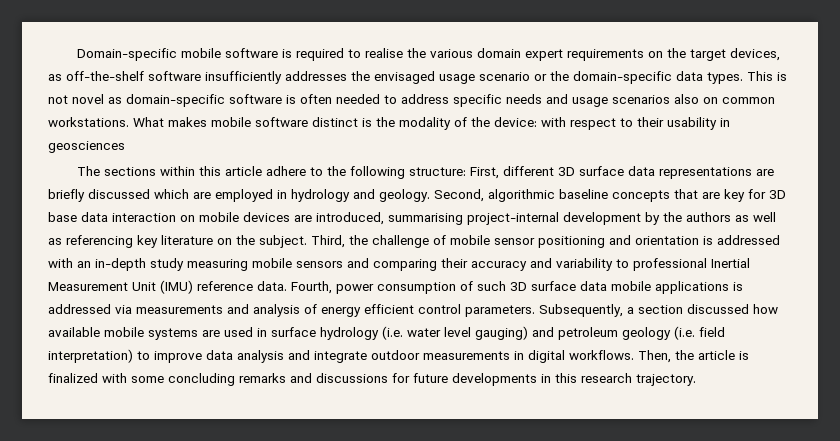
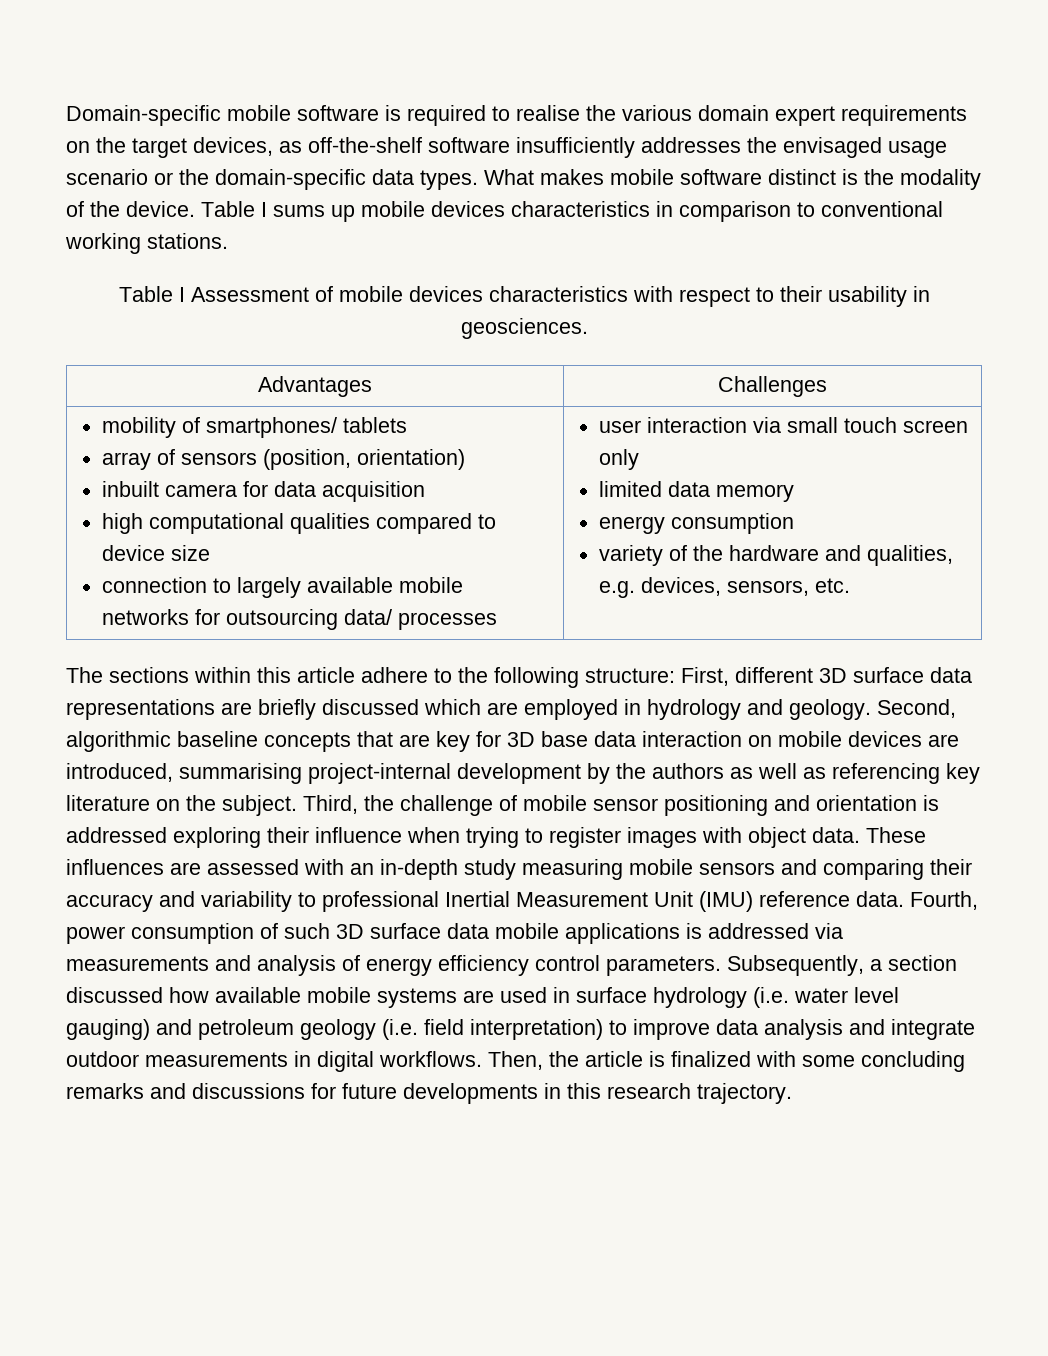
[747,71,787,81] [48,94,775,107] [48,117,129,127] This is not novel as domain-specific software is often needed to address specific needs and usage scenarios also on common workstations. -> (478, 180) none
[494,117,537,127] device: -> [126,201,943,222] [65,233,228,254] [118,286,628,302] device. Table I sums up mobile devices characteristics in comparison to conventional working stations. // Table I Assessment of mobile devices characteristics
[48,141,125,153] geosciences -> [460,318,588,339] [258,376,372,397] [718,376,827,397] [102,417,408,438] [102,449,466,470] [102,481,426,502] [102,513,497,534] [102,545,211,561] [102,577,464,598] [102,609,498,630] [599,417,969,433] [599,449,640,470] [599,481,795,502] [599,513,795,534] [599,545,954,566] [599,577,851,598] geosciences. // Advantages | Challenges // mobility of smartphones/ tablets // array of sensors (position, orientation) // inbuilt camera for data acquisition // high computational qualities compared to device size // connection to largely available mobile networks for outsourcing data/ processes | user interaction via small touch screen only // limited data memory // energy consumption // variety of the hardware and qualities, e.g. devices, sensors, etc.
(780, 240) none -> [173,827,926,848] [66,859,299,875] exploring their influence when trying to register images with object data. These influences are assessed
[364,304,414,314] efficient -> [438,955,529,976] efficiency

